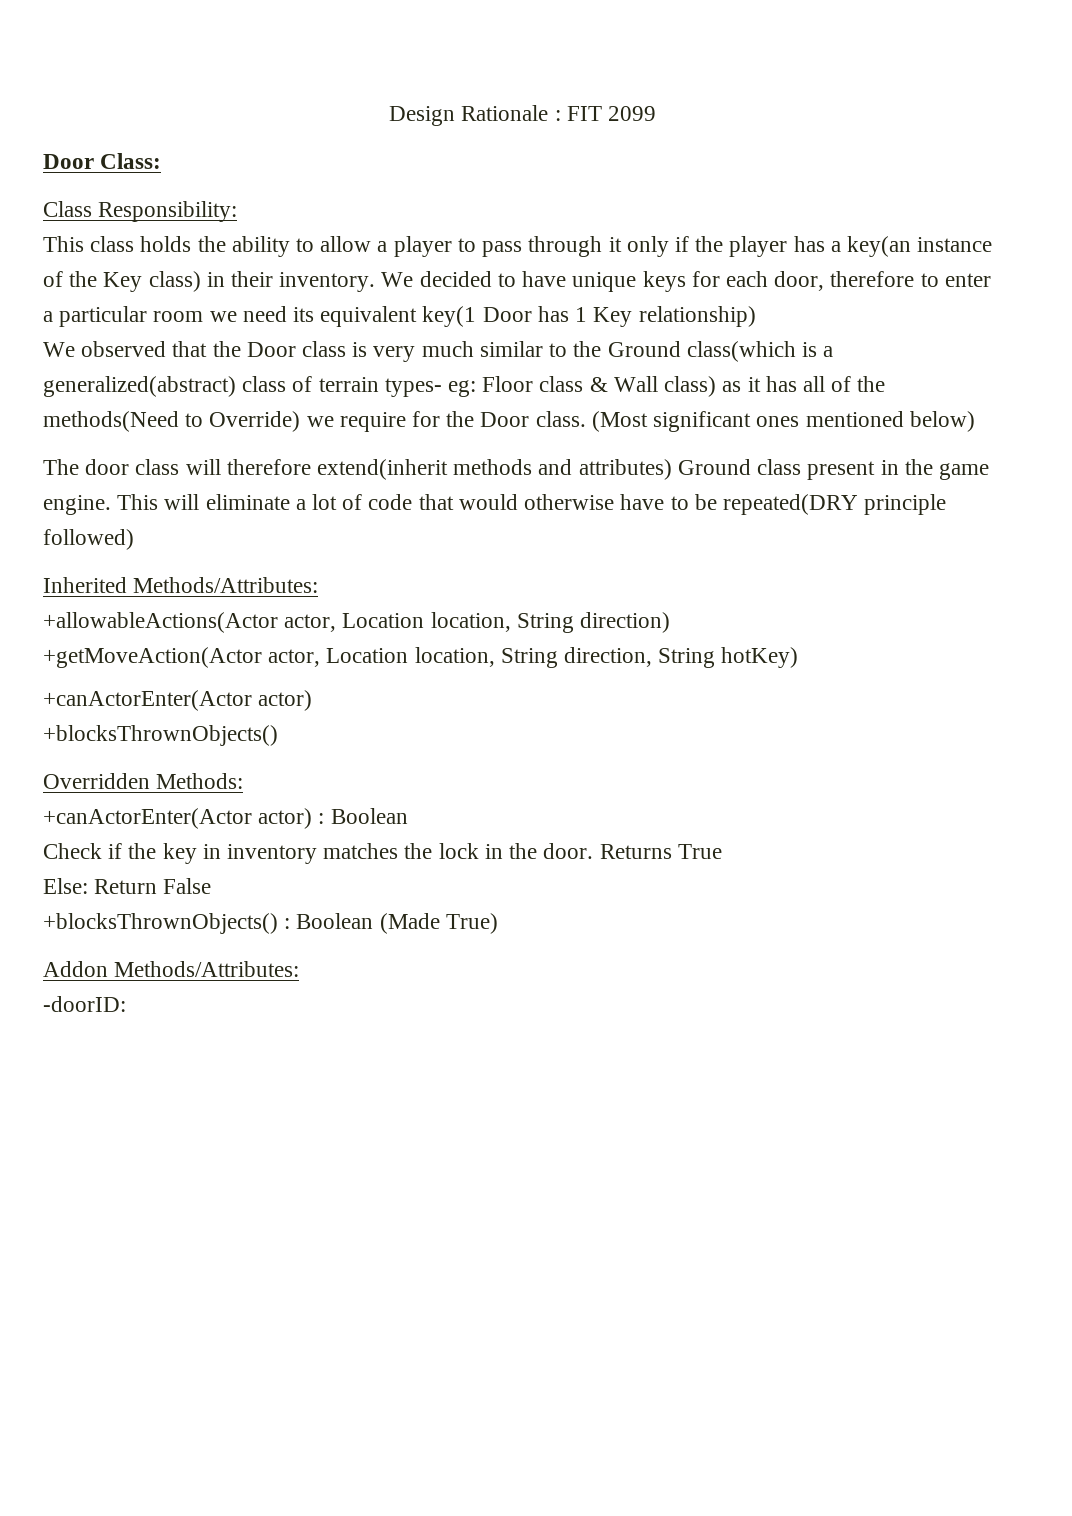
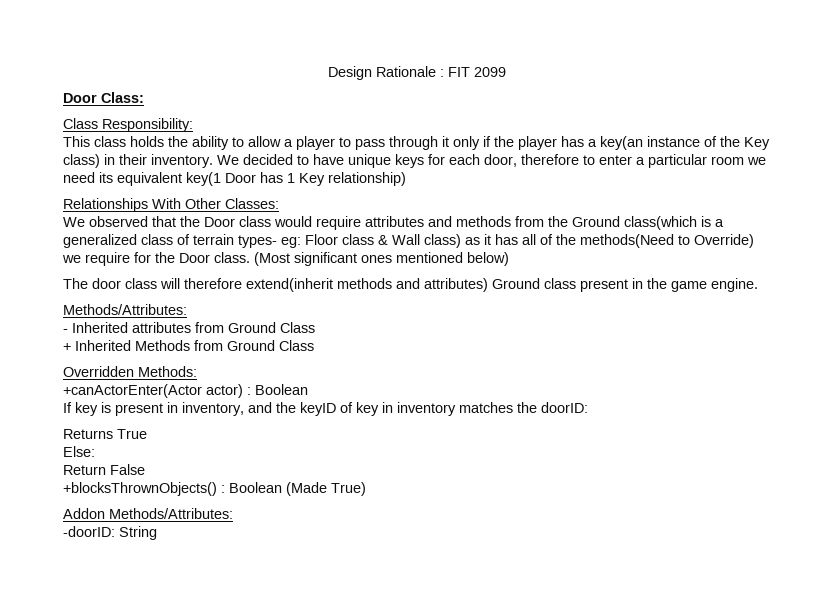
(756, 316) none -> [63,198,279,212] // Relationships With Other Classes:
[352,341,568,362] is very much similar to -> [274,216,544,230] would require attributes and methods from
[43,376,236,397] generalized(abstract) -> [63,234,137,248] generalized
[117,494,947,515] [43,529,134,550] [43,577,319,593] [43,612,671,633] [43,647,799,668] [43,690,313,711] [43,725,278,746] This will eliminate a lot of code that would otherwise have to be repeated(DRY principle followed) // Inherited Methods/Attributes: // +allowableActions(Actor actor, Location location, String direction) // +getMoveAction(Actor actor, Location location, String direction, String hotKey) // +canActorEnter(Actor actor) // +blocksThrownObjects() -> [63,304,187,315] [63,322,315,333] [63,340,314,351] // Methods/Attributes: // - Inherited attributes from Ground Class // + Inherited Methods from Ground Class
[43,843,157,859] Check if the -> [63,402,353,416] If key is present in inventory, and the keyID of
[438,843,594,859] lock in the door. -> [541,402,588,413] doorID: //
(88, 886) none -> (95, 451) //
(126, 1004) none -> [119,526,157,540] String

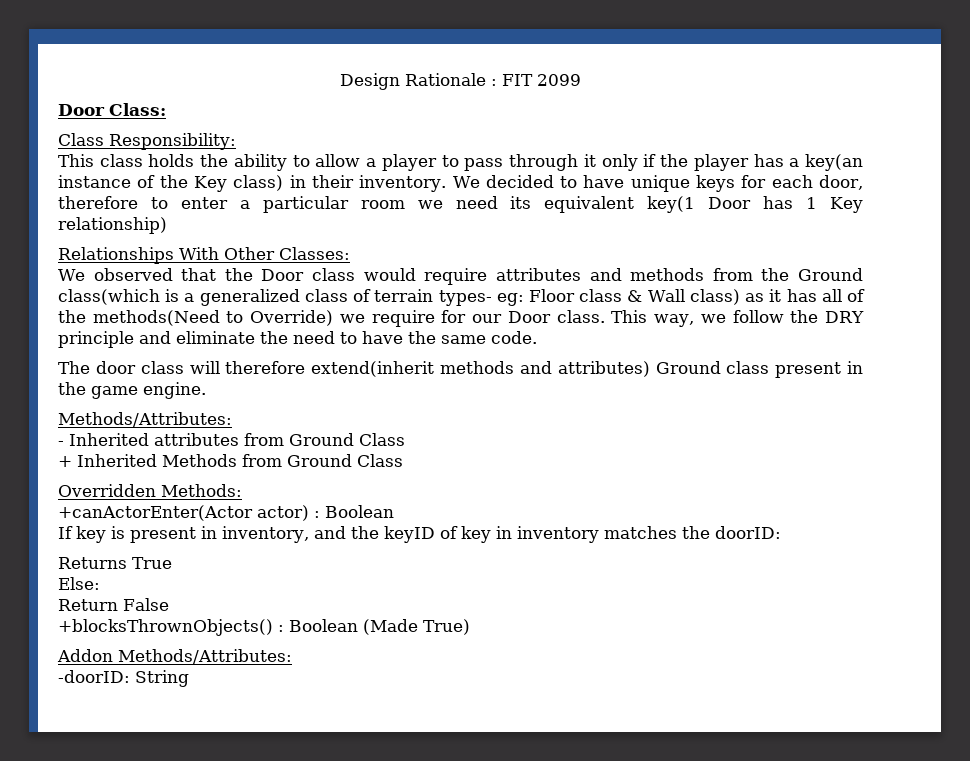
[155,252,175,263] the -> [472,314,503,323] our
[254,252,509,266] (Most significant ones mentioned below) -> [611,310,864,327] [58,331,537,348] This way, we follow the DRY principle and eliminate the need to have the same code.

